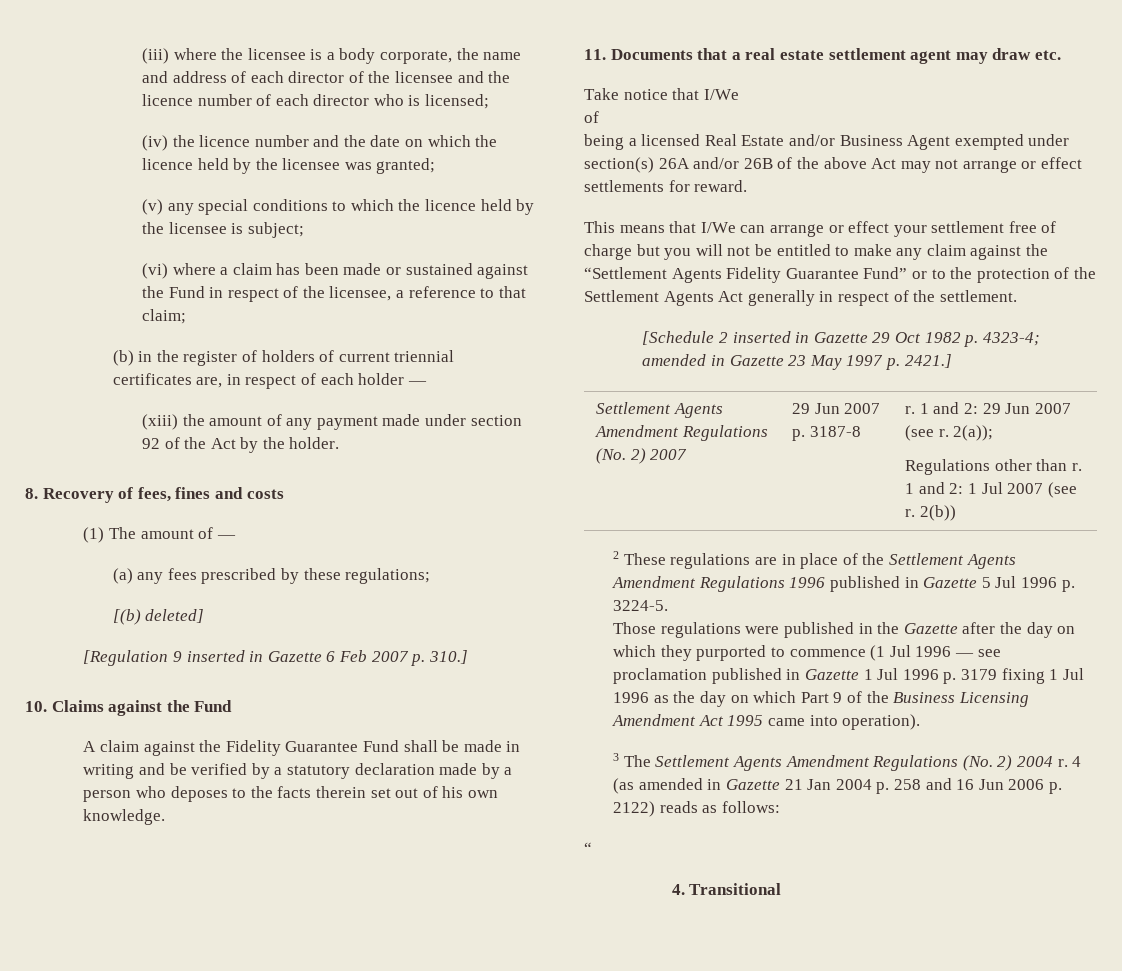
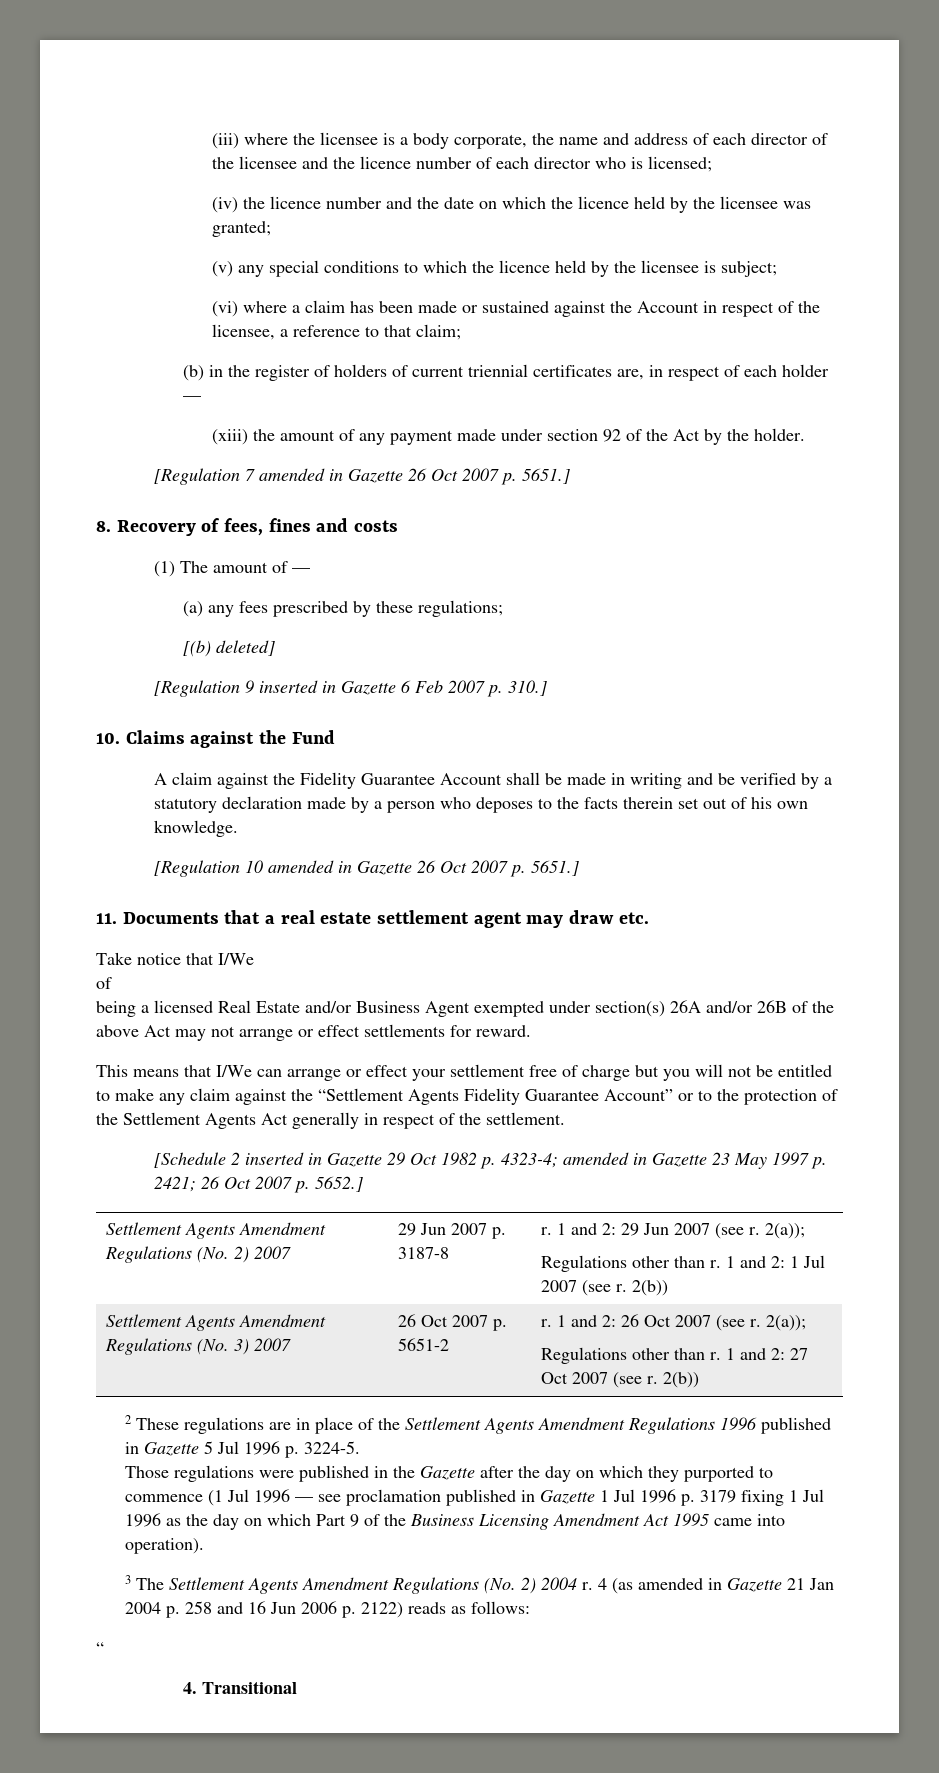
[168,286,205,298] Fund -> [636,301,699,313] Account
(340, 443) none -> [153,468,570,485] // [Regulation 7 amended in Gazette 26 Oct 2007 p. 5651.]
[363,740,400,752] Fund -> [439,773,502,785] Account
(166, 817) none -> [153,860,579,877] // [Regulation 10 amended in Gazette 26 Oct 2007 p. 5651.]
[863,267,908,279] Fund” -> [604,1089,673,1101] Account”
[904,354,952,368] 2421.] -> [153,1176,363,1193] 2421; 26 Oct 2007 p. 5652.]
(956, 513) none -> [105,1314,326,1331] [104,1338,291,1355] [397,1314,507,1331] [397,1338,449,1351] [540,1314,806,1331] [540,1347,808,1364] [540,1372,699,1388] // Settlement Agents Amendment Regulations (No. 3) 2007 | 26 Oct 2007 p. 5651-2 | r. 1 and 2: 26 Oct 2007 (see r. 2(a)); // Regulations other than r. 1 and 2: 27 Oct 2007 (see r. 2(b))

